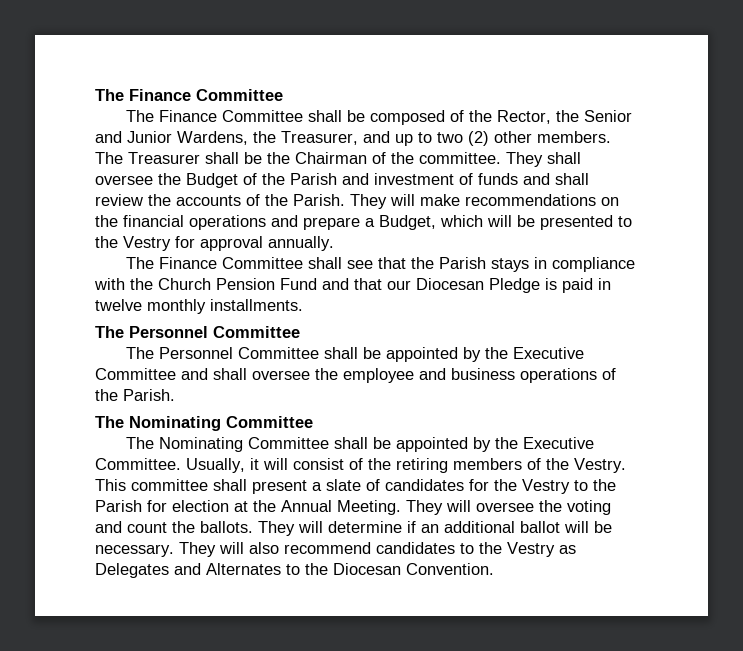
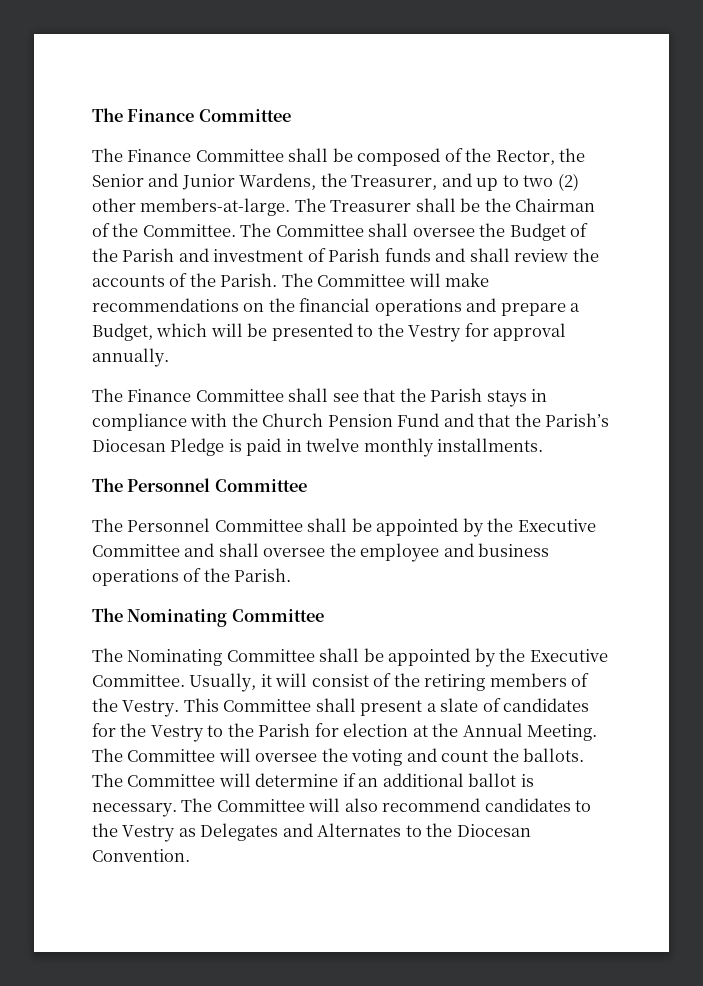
[537,131,611,143] members. -> [140,198,291,216] members-at-large.
[419,152,543,167] committee. They -> [142,223,364,237] Committee. The Committee
(473, 179) none -> [328,248,381,262] Parish
[350,194,387,209] They -> [281,273,406,287] The Committee
[387,280,411,290] our -> [514,413,610,427] the Parish’s
[131,479,208,491] committee -> [223,699,312,712] Committee
[406,500,443,515] They -> [92,748,216,762] The Committee
[258,521,295,536] They -> [92,773,216,787] The Committee
[564,521,612,533] [95,542,216,557] will be necessary. They -> [520,774,534,787] [92,798,305,817] is necessary. The Committee

